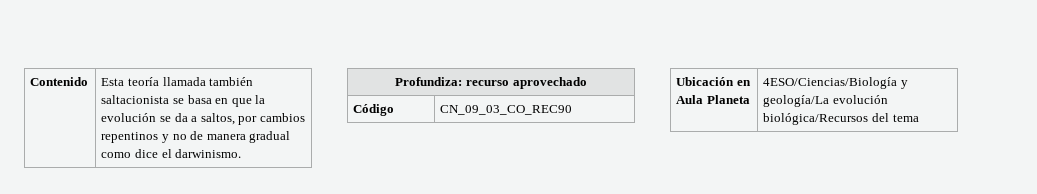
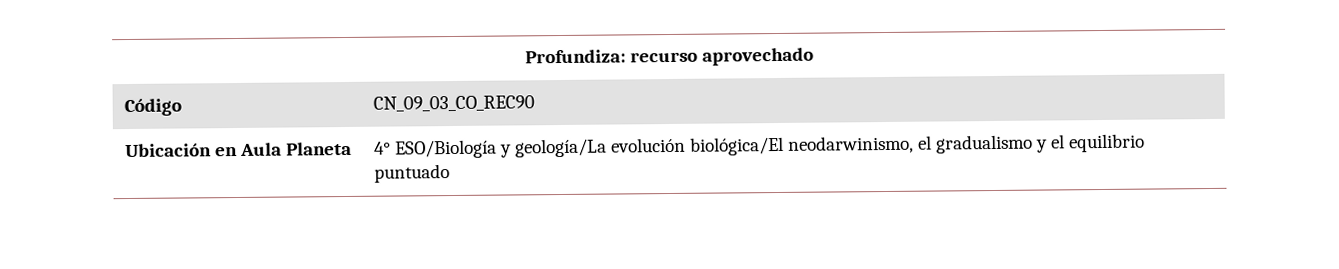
[30,77,89,86] [101,77,254,86] [101,95,266,107] [101,113,305,125] [101,131,291,143] [101,149,242,158] Contenido | Esta teoría llamada también saltacionista se basa en que la evolución se da a saltos, por cambios repentinos y no de manera gradual como dice el darwinismo. // -> (524, 56) none
[763,77,898,89] 4ESO/Ciencias/Biología -> [373,139,497,159] 4° ESO/Biología
[763,113,919,125] biológica/Recursos del tema -> [689,133,1145,156] [373,164,450,183] biológica/El neodarwinismo, el gradualismo y el equilibrio puntuado

